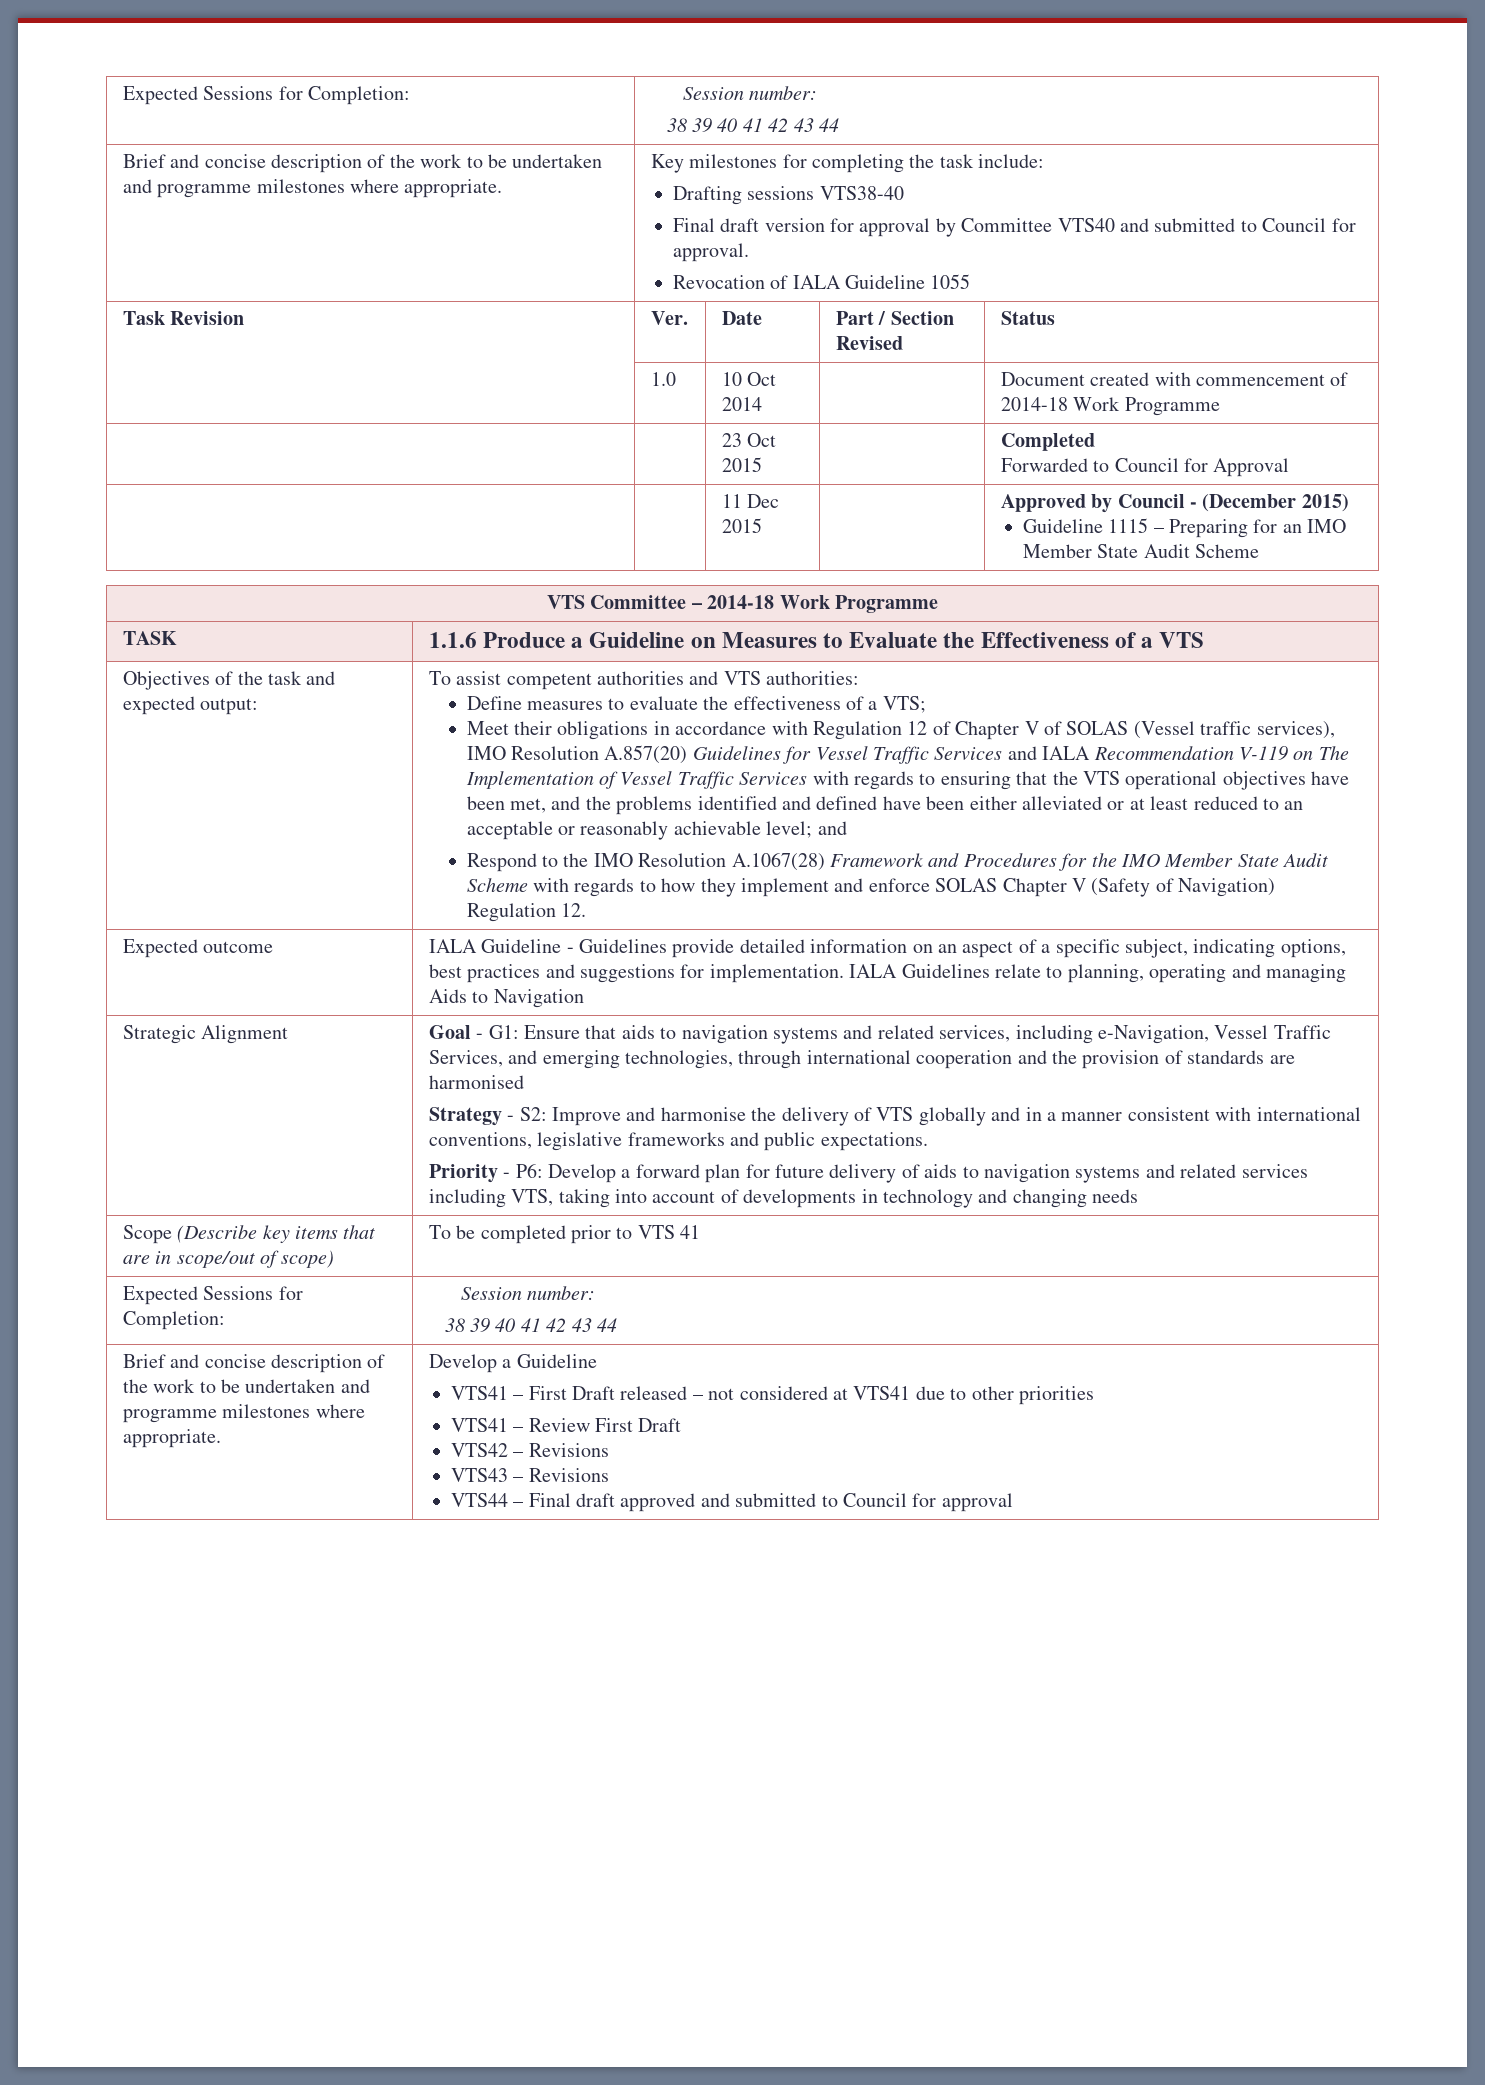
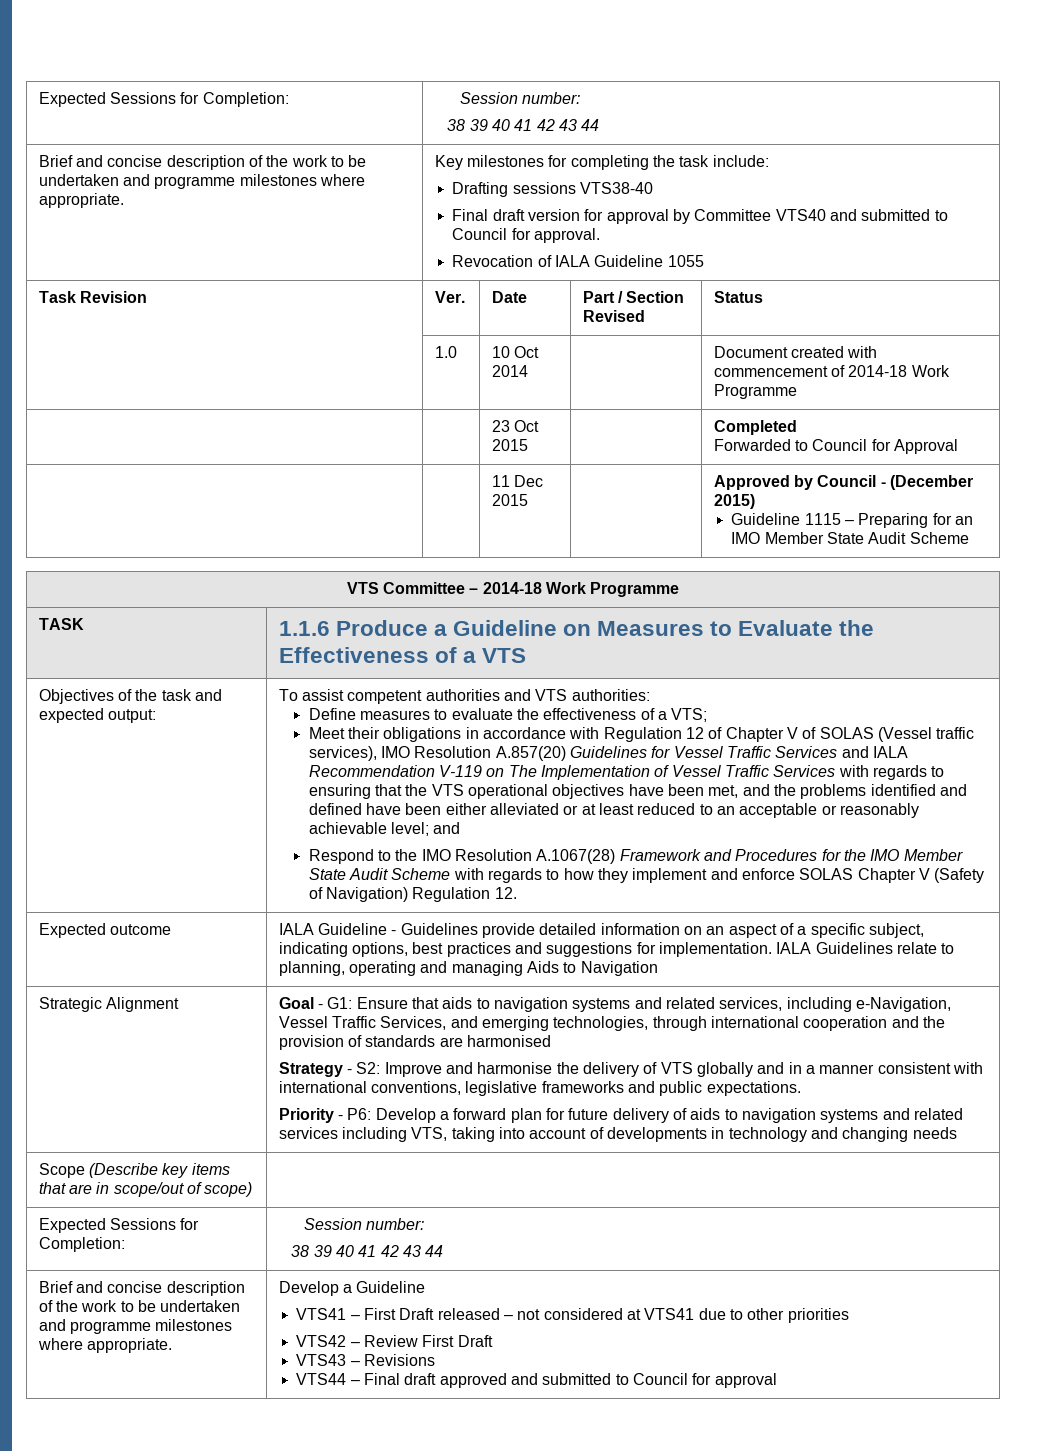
[428,1225,701,1244] To be completed prior to VTS 41 -> (253, 1189) none
[450,1418,508,1432] VTS41 -> [296,1335,347,1347] VTS42
[450,1443,609,1457] // VTS42 – Revisions -> (493, 1341) none

